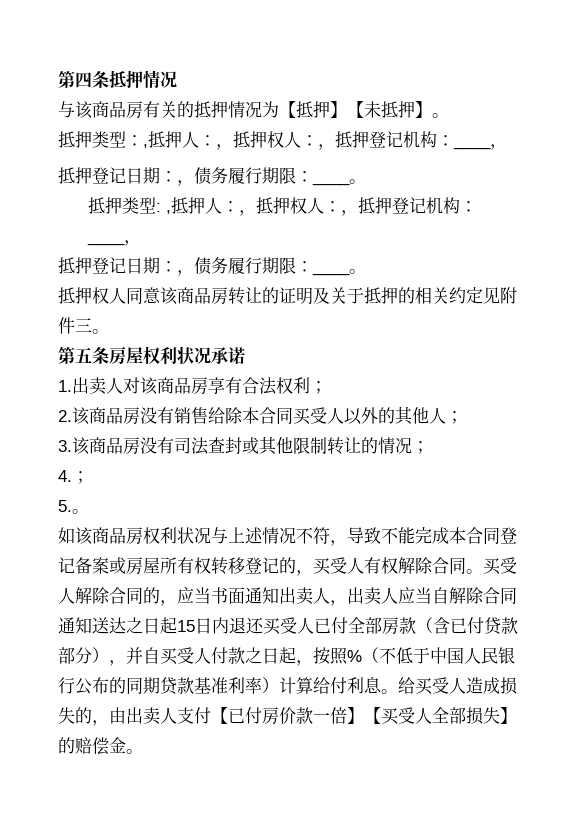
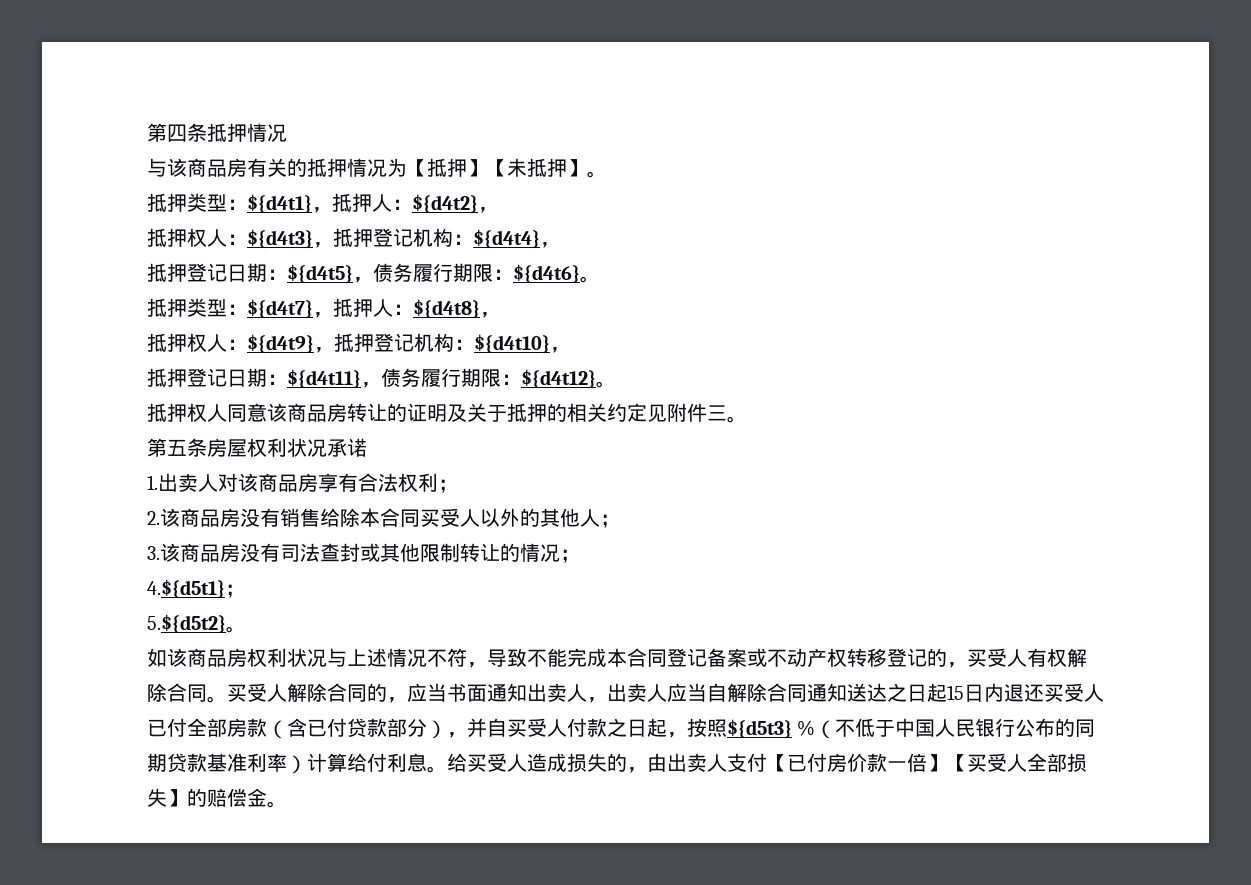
[143,131,454,150] [453,144,507,150] [58,167,313,186] [312,179,366,186] [87,197,477,216] [86,240,141,246] [58,257,313,276] [312,272,350,276] ,抵押人：，抵押权人：，抵押登记机构：____， // 抵押登记日期：，债务履行期限：____。 // 抵押类型: ,抵押人：，抵押权人：，抵押登记机构：____， // 抵押登记日期：，债务履行期限：____ -> [247,193,498,214] [147,228,560,249] [147,263,600,284] [147,298,500,319] [147,333,570,354] [147,368,596,389] ${d4t1}，抵押人：${d4t2}， // 抵押权人：${d4t3}，抵押登记机构：${d4t4}， // 抵押登记日期：${d4t5}，债务履行期限：${d4t6}。 // 抵押类型：${d4t7}，抵押人：${d4t8}， // 抵押权人：${d4t9}，抵押登记机构：${d4t10}， // 抵押登记日期：${d4t11}，债务履行期限：${d4t12}
[58,470,89,484] [58,500,72,512] 4.； // 5. -> [147,579,245,599] [147,614,226,634] 4.${d5t1}； // 5.${d5t2}
[126,557,194,575] 房屋所有 -> [767,648,827,667] 不动产
(348, 656) none -> [727,719,792,739] ${d5t3}

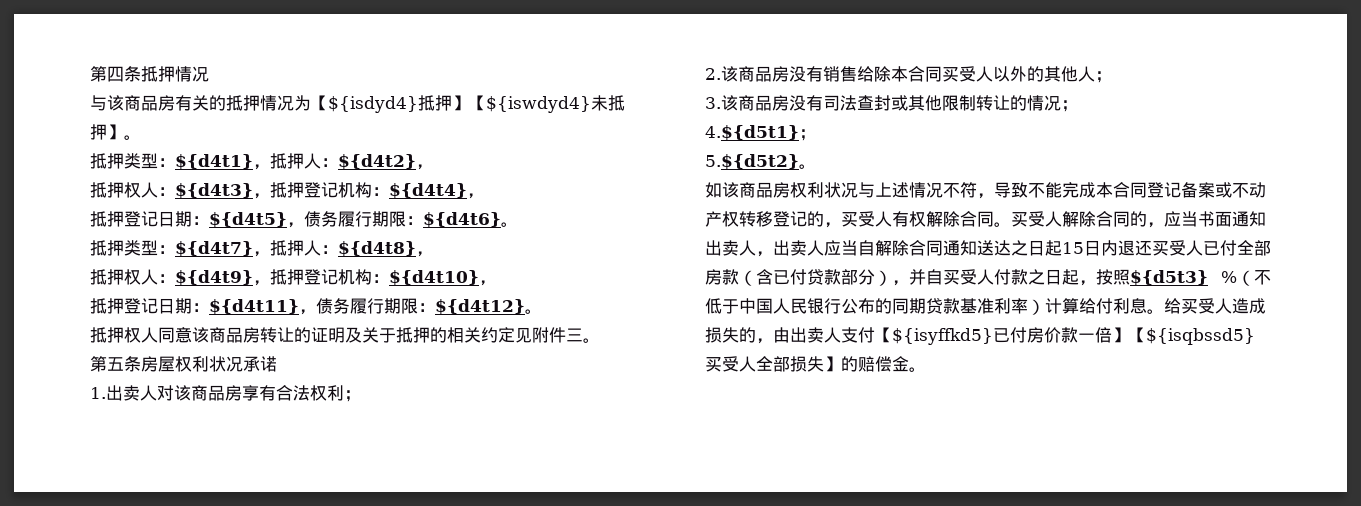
(427, 168) none -> [328,96,418,113] ${isdyd4}
(507, 168) none -> [486,96,591,113] ${iswdyd4}
(787, 763) none -> [892,328,993,345] ${isyffkd5}
(967, 763) none -> [1146,328,1255,345] ${isqbssd5}

